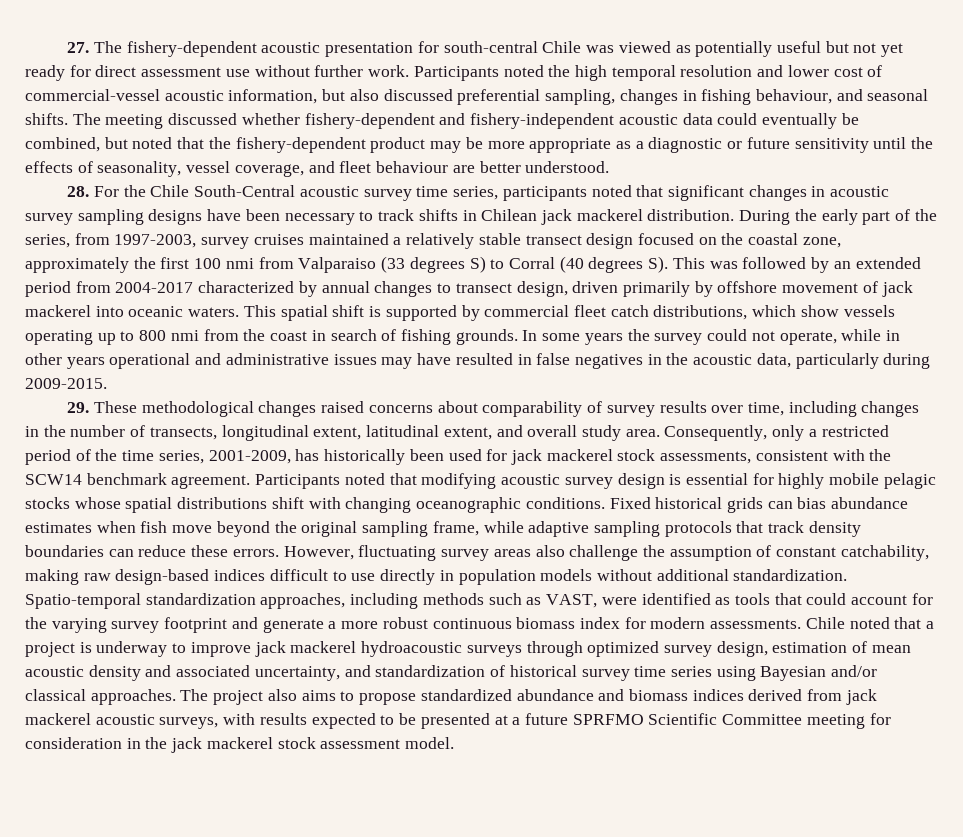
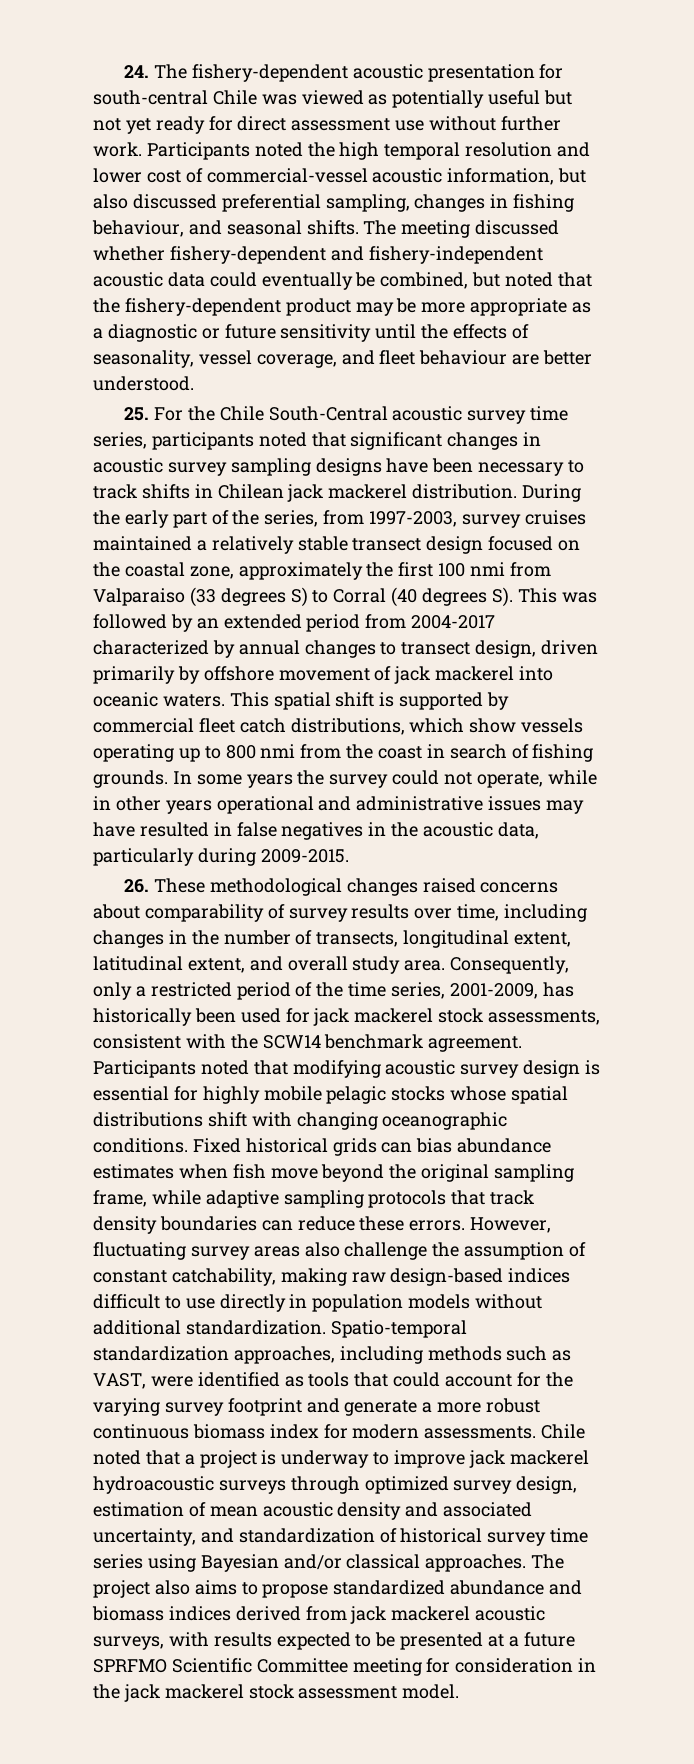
[67,42,90,53] 27. -> [124,65,150,78] 24.
[67,186,90,197] 28. -> [124,407,150,421] 25.
[67,402,90,413] 29. -> [124,879,150,893] 26.

